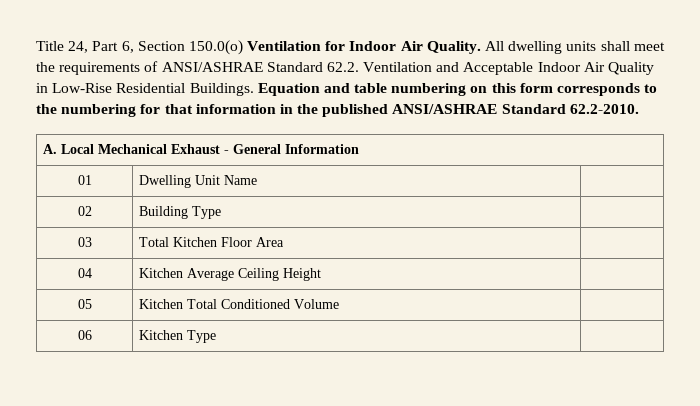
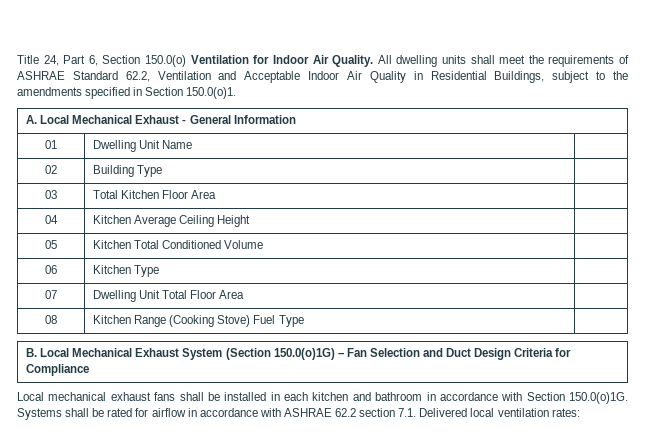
[161,62,359,72] ANSI/ASHRAE Standard 62.2. -> [17,71,150,82] ASHRAE Standard 62.2,
[52,83,658,96] [36,104,639,117] Low-Rise Residential Buildings. Equation and table numbering on this form corresponds to the numbering for that information in the published ANSI/ASHRAE Standard 62.2-2010. -> [430,71,628,83] [17,87,237,99] Residential Buildings, subject to the amendments specified in Section 150.0(o)1.
(217, 336) none -> [45,290,57,299] [93,290,245,302] [45,315,57,324] [93,315,304,327] [26,348,572,360] [26,364,90,376] [17,392,628,404] [17,408,580,420] // 07 | Dwelling Unit Total Floor Area | // 08 | Kitchen Range (Cooking Stove) Fuel Type | // B. Local Mechanical Exhaust System (Section 150.0(o)1G) – Fan Selection and Duct Design Criteria for Compliance // Local mechanical exhaust fans shall be installed in each kitchen and bathroom in accordance with Section 150.0(o)1G. Systems shall be rated for airflow in accordance with ASHRAE 62.2 section 7.1. Delivered local ventilation rates:

